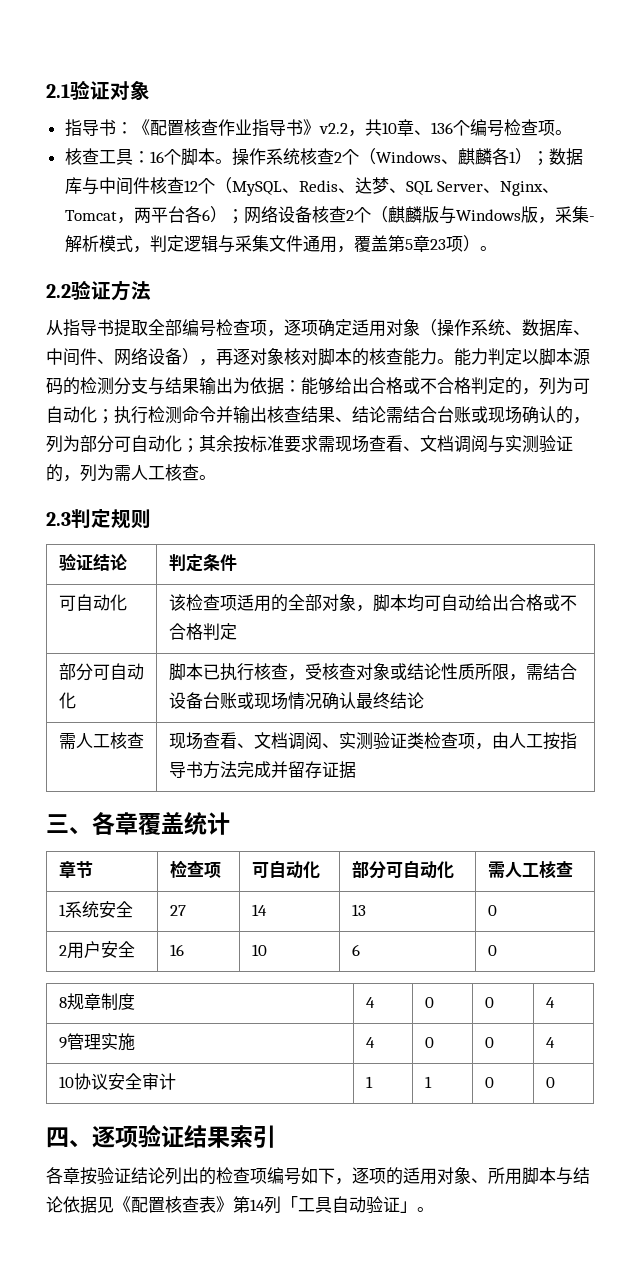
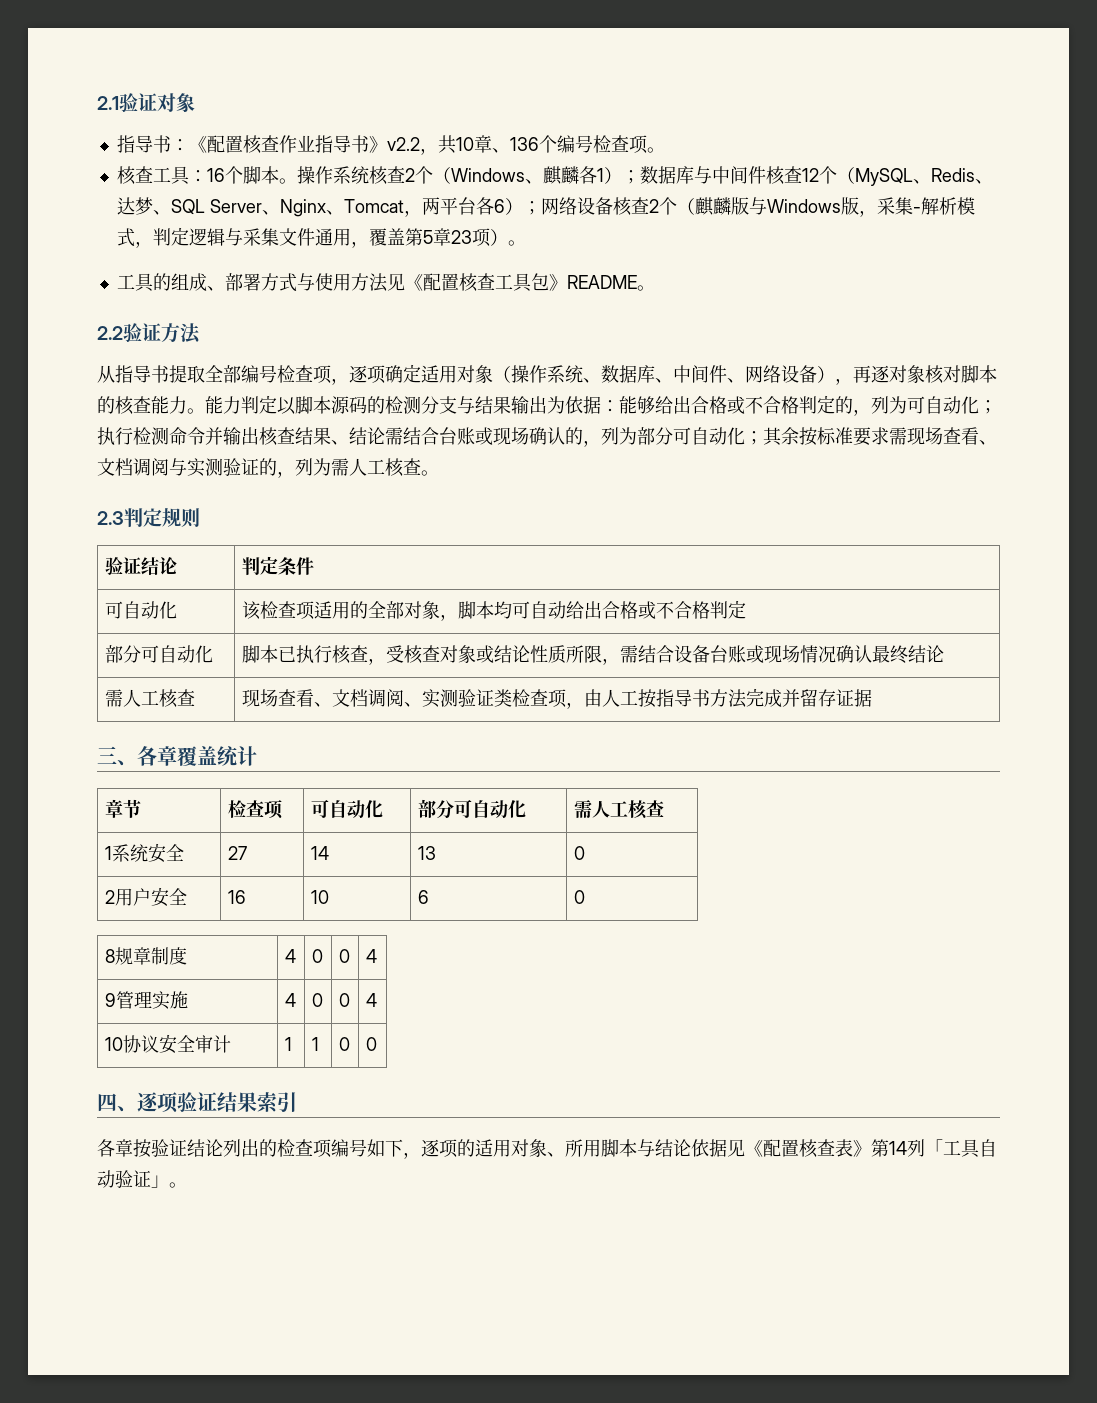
(497, 248) none -> [116,273,655,292] // 工具的组成、部署方式与使用方法见《配置核查工具包》README。

